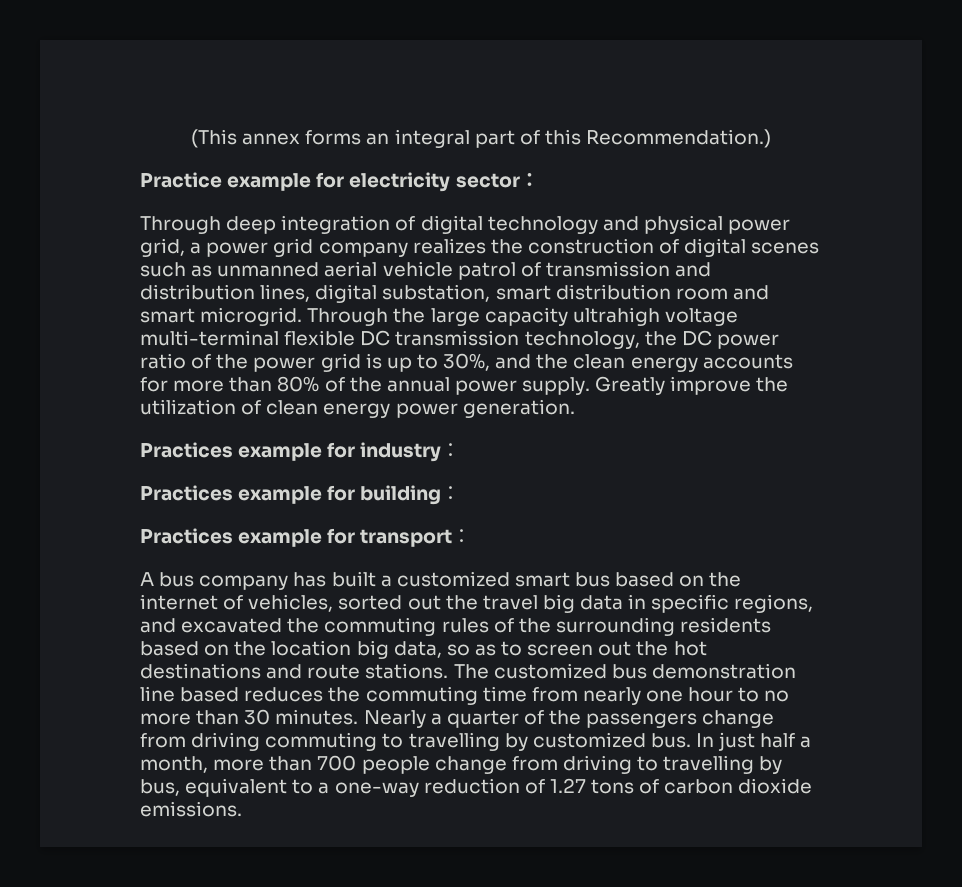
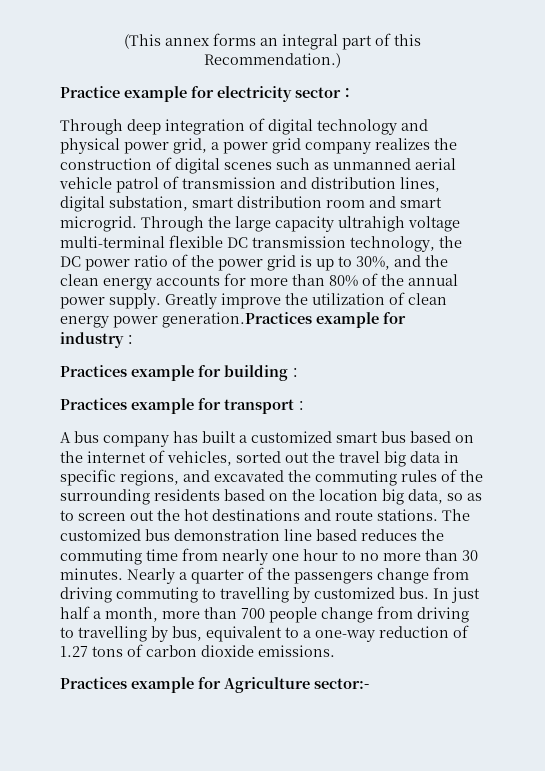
[462,399,575,418] [140,442,233,458] generation. // Practices -> [162,312,312,328] generation.Practices
(242, 809) none -> [60,677,369,693] // Practices example for Agriculture sector:-

